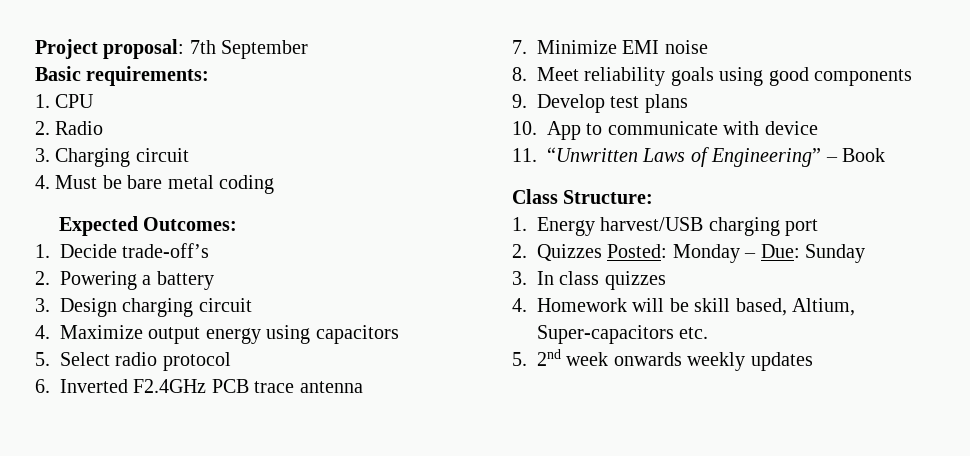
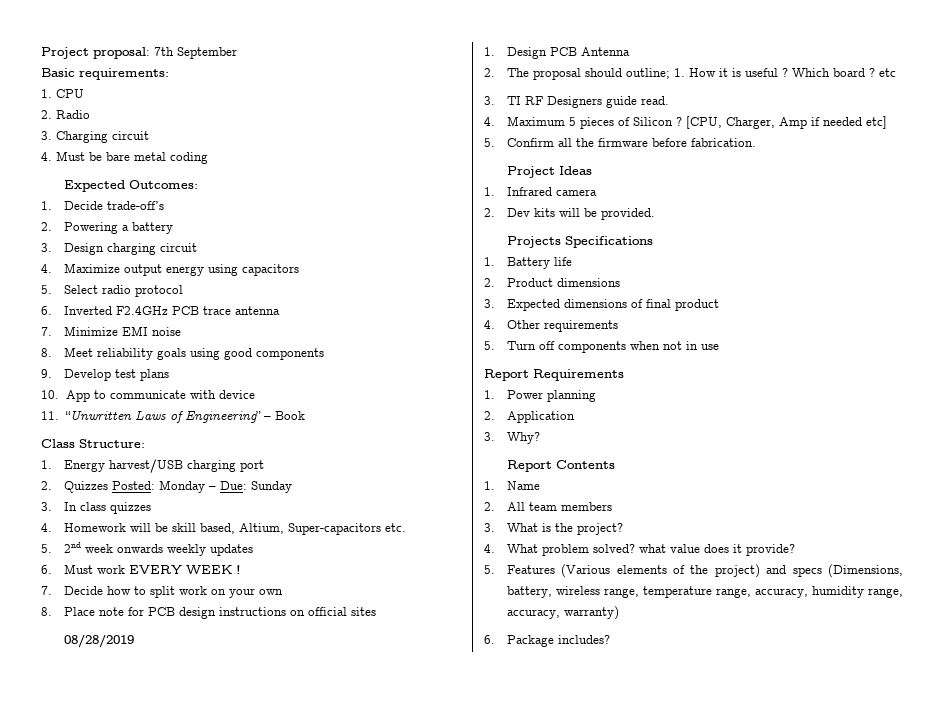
(813, 361) none -> [41,564,241,574] [41,586,283,598] [41,607,376,619] [63,634,134,648] [484,47,630,59] [484,68,896,80] [484,96,669,108] [484,116,887,129] [484,138,756,147] [506,166,592,178] [484,187,597,196] [484,208,655,220] [506,236,653,248] [484,257,572,269] [484,278,620,287] [484,299,719,311] [484,320,618,332] [484,341,719,353] [484,369,624,381] [484,390,596,402] [484,411,575,423] [484,432,540,444] [506,460,615,472] [484,481,540,490] [484,502,612,511] [484,523,623,535] [484,544,795,556] [484,564,903,578] [506,586,903,598] [506,606,619,620] [484,635,610,647] // 6. Must work EVERY WEEK ! // 7. Decide how to split work on your own // 8. Place note for PCB design instructions on official sites // 08/28/2019 // 1. Design PCB Antenna // 2. The proposal should outline; 1. How it is useful ? Which board ? etc // 3. TI RF Designers guide read. // 4. Maximum 5 pieces of Silicon ? [CPU, Charger, Amp if needed etc] // 5. Confirm all the firmware before fabrication. // Project Ideas // 1. Infrared camera // 2. Dev kits will be provided. // Projects Specifications // 1. Battery life // 2. Product dimensions // 3. Expected dimensions of final product // 4. Other requirements // 5. Turn off components when not in use // Report Requirements // 1. Power planning // 2. Application // 3. Why? // Report Contents // 1. Name // 2. All team members // 3. What is the project? // 4. What problem solved? what value does it provide? // 5. Features (Various elements of the project) and specs (Dimensions, battery, wireless range, temperature range, accuracy, humidity range, accuracy, warranty) // 6. Package includes?

